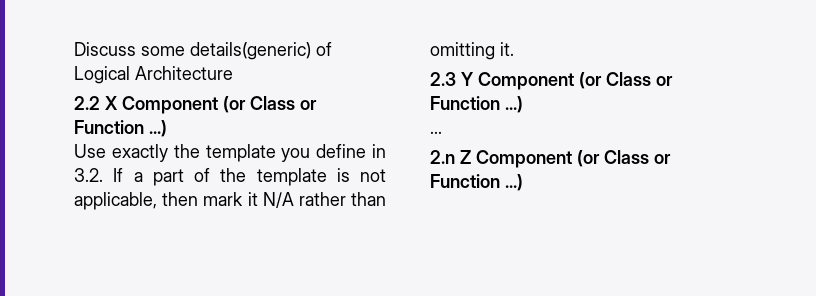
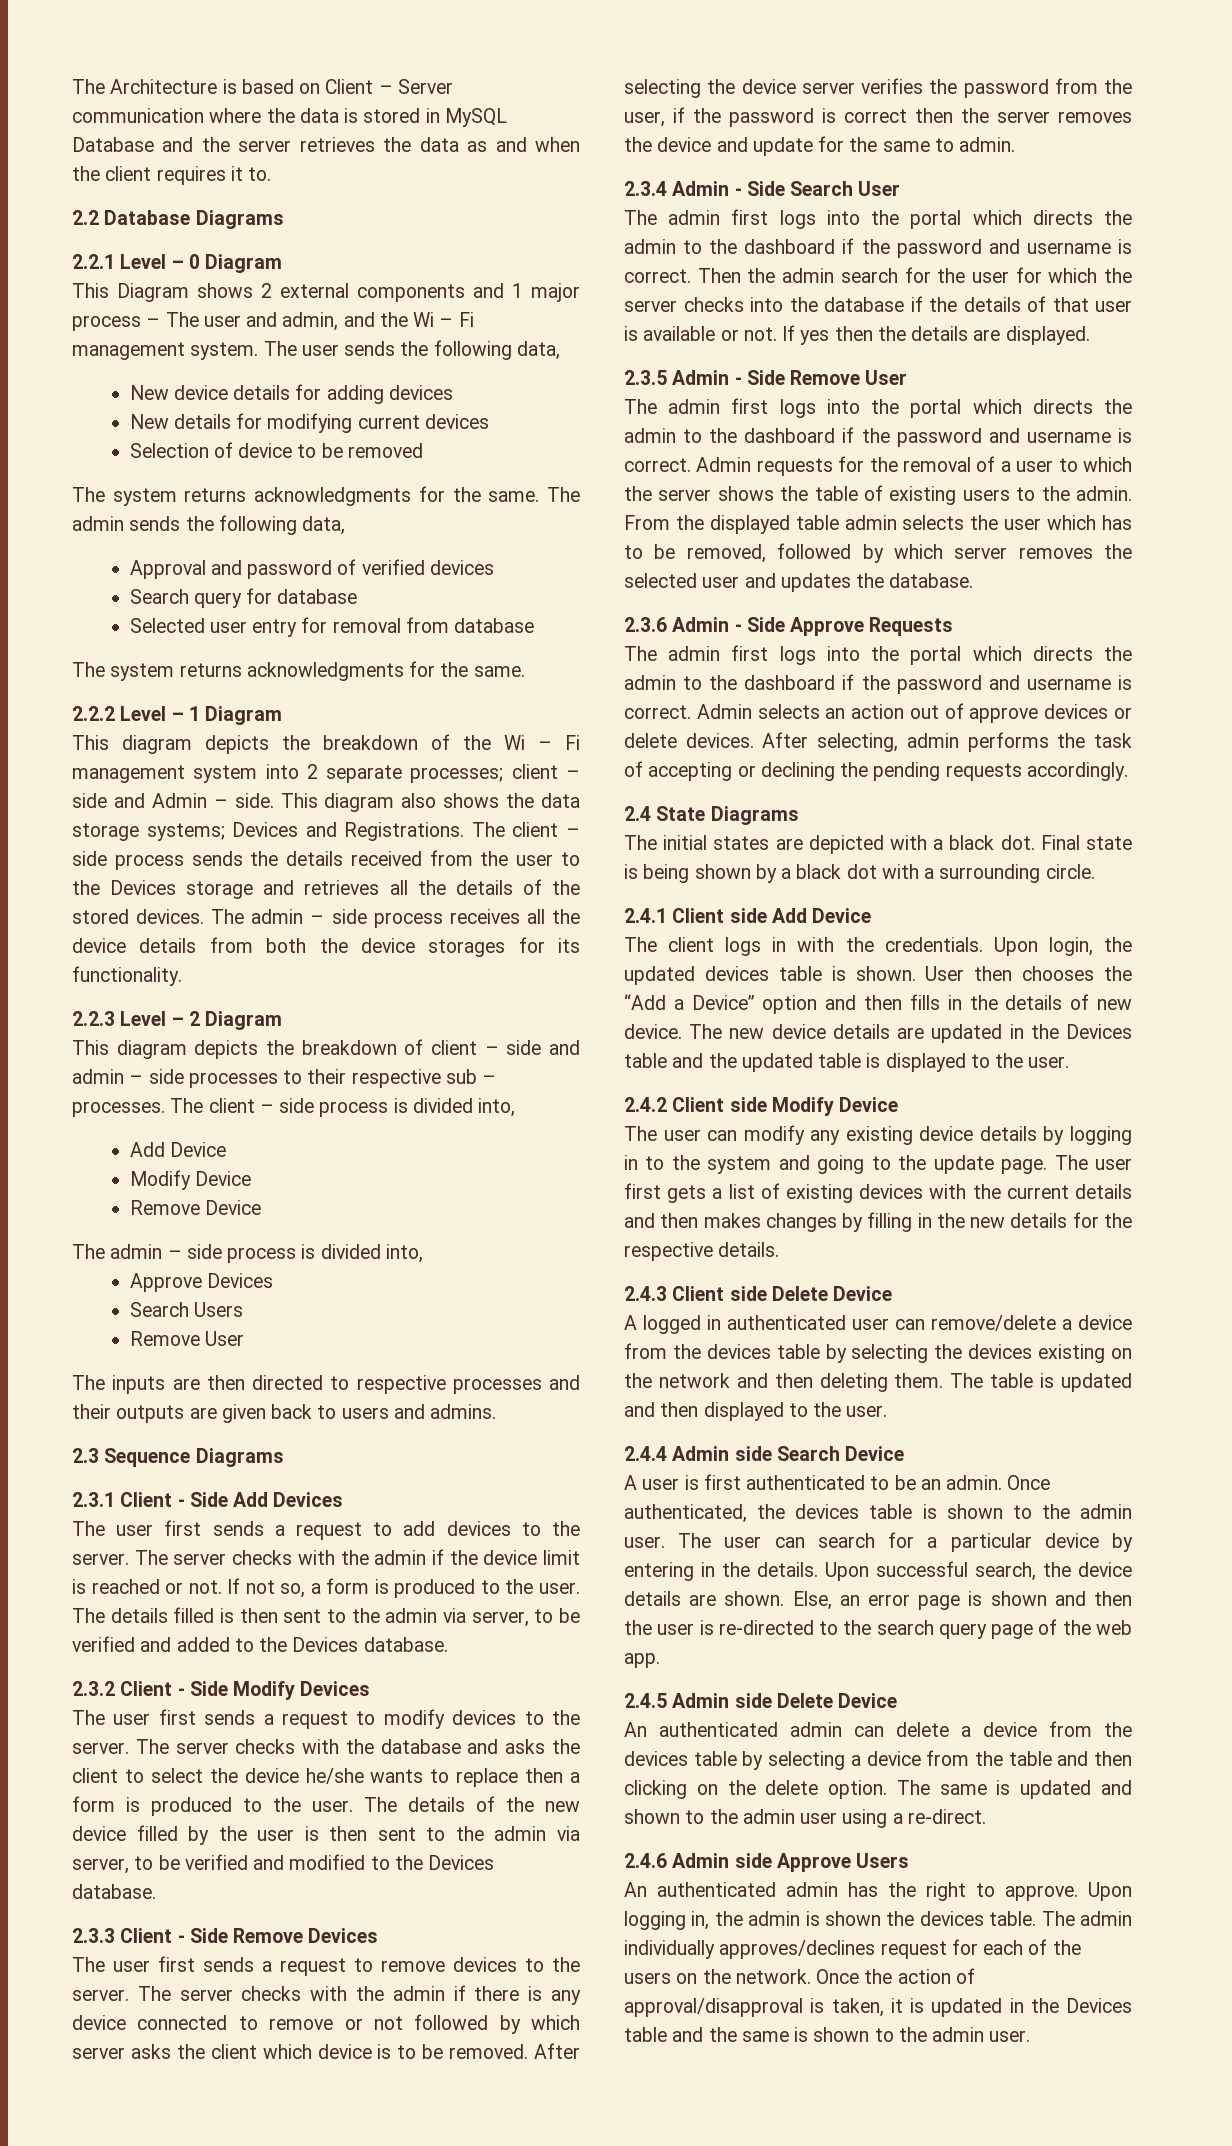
[74,42,332,60] [74,66,233,84] [74,96,317,114] [74,120,167,137] [74,144,386,162] [74,168,386,186] [74,192,386,210] [430,42,514,60] [430,72,673,90] [430,96,523,113] [430,131,442,134] [430,150,671,168] [430,174,523,191] Discuss some details(generic) of Logical Architecture // 2.2 X Component (or Class or Function ...) // Use exactly the template you define in 3.2. If a part of the template is not applicable, then mark it N/A rather than omitting it. // 2.3 Y Component (or Class or Function ...) // ... // 2.n Z Component (or Class or Function ...) -> [72,79,453,94] [72,108,507,127] [72,137,581,152] [72,166,272,185] [72,210,284,229] [72,254,283,273] [72,283,580,302] [72,312,474,331] [72,340,560,360] [129,384,453,404] [129,413,489,433] [129,442,423,458] [72,486,580,506] [72,515,346,535] [129,559,494,579] [129,588,358,608] [129,617,535,637] [72,661,525,681] [72,706,283,725] [72,734,580,754] [72,764,580,783] [72,793,580,812] [72,822,580,841] [72,850,580,870] [72,879,580,899] [72,909,580,928] [72,937,580,957] [72,966,182,986] [72,1011,283,1030] [72,1039,580,1059] [72,1069,497,1088] [72,1098,516,1117] [129,1142,226,1157] [129,1170,251,1190] [129,1200,261,1215] [72,1244,423,1263] [129,1273,273,1292] [129,1302,243,1317] [129,1331,244,1346] [72,1375,580,1394] [72,1404,497,1423] [72,1448,284,1467] [72,1492,344,1507] [72,1520,580,1540] [72,1549,580,1565] [72,1578,581,1598] [72,1607,580,1627] [72,1636,448,1652] [72,1681,371,1700] [72,1709,580,1729] [72,1739,580,1754] [72,1768,580,1787] [72,1796,580,1816] [72,1825,580,1845] [72,1854,495,1874] [72,1884,156,1899] [72,1928,379,1943] [72,1956,580,1976] [72,1985,582,2005] [72,2014,580,2034] [72,2043,580,2059] [624,78,1132,98] [624,107,1132,127] [624,136,1016,156] [624,181,901,196] [624,209,1132,229] [624,238,1132,258] [624,267,1132,283] [624,296,1132,312] [624,325,1090,345] [624,370,908,385] [624,398,1132,418] [624,427,1132,447] [624,456,1132,476] [624,485,1132,505] [624,515,1132,534] [624,543,1132,563] [624,573,974,592] [624,617,954,636] [624,645,1132,665] [624,674,1132,694] [624,703,1132,723] [624,732,1132,752] [624,761,1128,781] [624,806,799,825] [624,835,1132,854] [624,864,1095,883] [624,908,872,923] [624,937,1132,956] [624,966,1132,985] [624,994,1132,1014] [624,1024,1132,1043] [624,1053,1070,1072] [624,1097,899,1116] [624,1125,1132,1145] [624,1155,1132,1174] [624,1183,1132,1203] [624,1212,1132,1232] [624,1242,780,1261] [624,1286,893,1301] [624,1315,1132,1334] [624,1343,1132,1363] [624,1373,1132,1392] [624,1402,888,1421] [624,1446,905,1461] [624,1474,1051,1490] [624,1504,1132,1523] [624,1532,1133,1552] [624,1561,1132,1581] [624,1591,1132,1610] [624,1619,1132,1639] [624,1653,660,1668] [624,1693,898,1708] [624,1721,1132,1737] [624,1750,1132,1770] [624,1780,1132,1799] [624,1809,986,1828] [624,1853,910,1872] [624,1882,1132,1901] [624,1911,1132,1930] [624,1939,1081,1959] [624,1968,975,1984] [624,1998,1132,2017] [624,2027,1031,2042] The Architecture is based on Client – Server communication where the data is stored in MySQL Database and the server retrieves the data as and when the client requires it to. // 2.2 Database Diagrams // 2.2.1 Level – 0 Diagram // This Diagram shows 2 external components and 1 major process – The user and admin, and the Wi – Fi management system. The user sends the following data, // New device details for adding devices // New details for modifying current devices // Selection of device to be removed // The system returns acknowledgments for the same. The admin sends the following data, // Approval and password of verified devices // Search query for database // Selected user entry for removal from database // The system returns acknowledgments for the same. // 2.2.2 Level – 1 Diagram // This diagram depicts the breakdown of the Wi – Fi management system into 2 separate processes; client – side and Admin – side. This diagram also shows the data storage systems; Devices and Registrations. The client – side process sends the details received from the user to the Devices storage and retrieves all the details of the stored devices. The admin – side process receives all the device details from both the device storages for its functionality. // 2.2.3 Level – 2 Diagram // This diagram depicts the breakdown of client – side and admin – side processes to their respective sub – processes. The client – side process is divided into, // Add Device // Modify Device // Remove Device // The admin – side process is divided into, // Approve Devices // Search Users // Remove User // The inputs are then directed to respective processes and their outputs are given back to users and admins. // 2.3 Sequence Diagrams // 2.3.1 Client - Side Add Devices // The user first sends a request to add devices to the server. The server checks with the admin if the device limit is reached or not. If not so, a form is produced to the user. The details filled is then sent to the admin via server, to be verified and added to the Devices database. // 2.3.2 Client - Side Modify Devices // The user first sends a request to modify devices to the server. The server checks with the database and asks the client to select the device he/she wants to replace then a form is produced to the user. The details of the new device filled by the user is then sent to the admin via server, to be verified and modified to the Devices database. // 2.3.3 Client - Side Remove Devices // The user first sends a request to remove devices to the server. The server checks with the admin if there is any device connected to remove or not followed by which server asks the client which device is to be removed. After selecting the device server verifies the password from the user, if the password is correct then the server removes the device and update for the same to admin. // 2.3.4 Admin - Side Search User // The admin first logs into the portal which directs the admin to the dashboard if the password and username is correct. Then the admin search for the user for which the server checks into the database if the details of that user is available or not. If yes then the details are displayed. // 2.3.5 Admin - Side Remove User // The admin first logs into the portal which directs the admin to the dashboard if the password and username is correct. Admin requests for the removal of a user to which the server shows the table of existing users to the admin. From the displayed table admin selects the user which has to be removed, followed by which server removes the selected user and updates the database. // 2.3.6 Admin - Side Approve Requests // The admin first logs into the portal which directs the admin to the dashboard if the password and username is correct. Admin selects an action out of approve devices or delete devices. After selecting, admin performs the task of accepting or declining the pending requests accordingly. // 2.4 State Diagrams // The initial states are depicted with a black dot. Final state is being shown by a black dot with a surrounding circle. // 2.4.1 Client side Add Device // The client logs in with the credentials. Upon login, the updated devices table is shown. User then chooses the “Add a Device” option and then fills in the details of new device. The new device details are updated in the Devices table and the updated table is displayed to the user. // 2.4.2 Client side Modify Device // The user can modify any existing device details by logging in to the system and going to the update page. The user first gets a list of existing devices with the current details and then makes changes by filling in the new details for the respective details. // 2.4.3 Client side Delete Device // A logged in authenticated user can remove/delete a device from the devices table by selecting the devices existing on the network and then deleting them. The table is updated and then displayed to the user. // 2.4.4 Admin side Search Device // A user is first authenticated to be an admin. Once authenticated, the devices table is shown to the admin user. The user can search for a particular device by entering in the details. Upon successful search, the device details are shown. Else, an error page is shown and then the user is re-directed to the search query page of the web app. // 2.4.5 Admin side Delete Device // An authenticated admin can delete a device from the devices table by selecting a device from the table and then clicking on the delete option. The same is updated and shown to the admin user using a re-direct. // 2.4.6 Admin side Approve Users // An authenticated admin has the right to approve. Upon logging in, the admin is shown the devices table. The admin individually approves/declines request for each of the users on the network. Once the action of approval/disapproval is taken, it is updated in the Devices table and the same is shown to the admin user.

